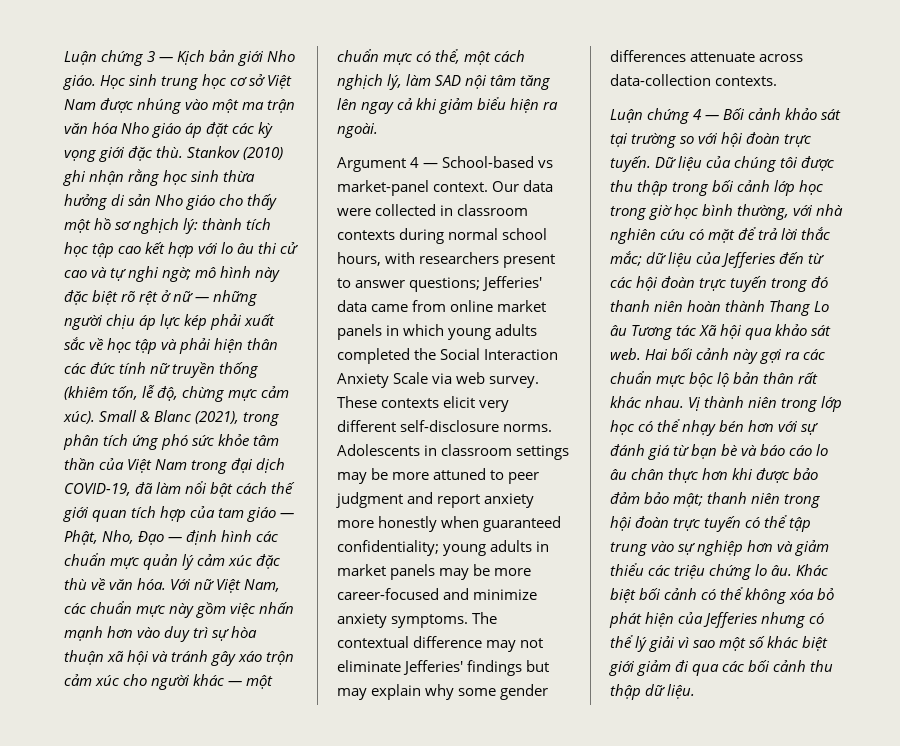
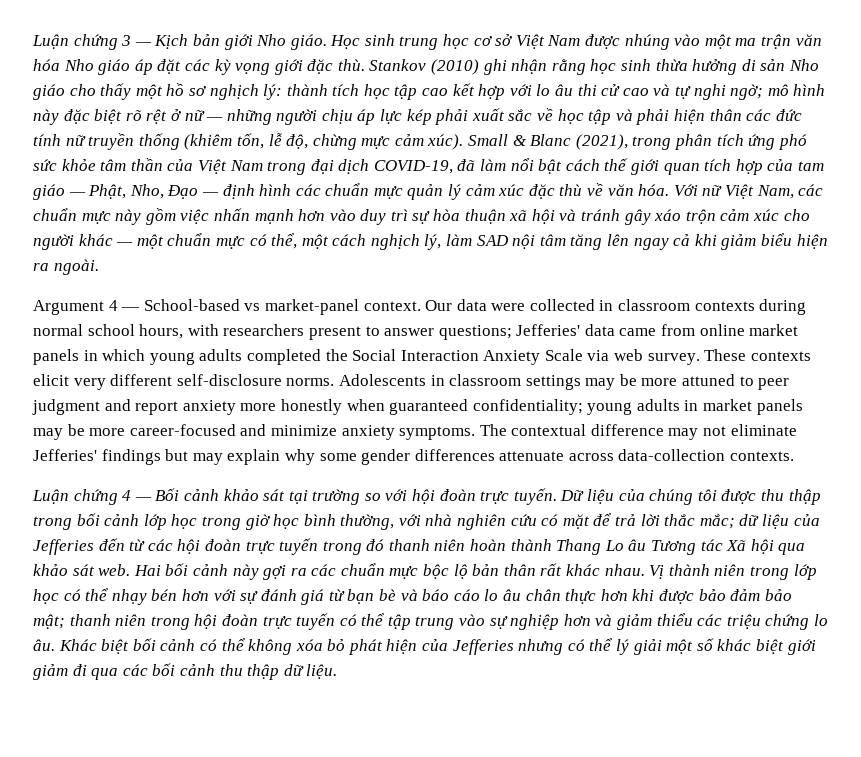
[678,637,716,648] vì sao -> (662, 647) none

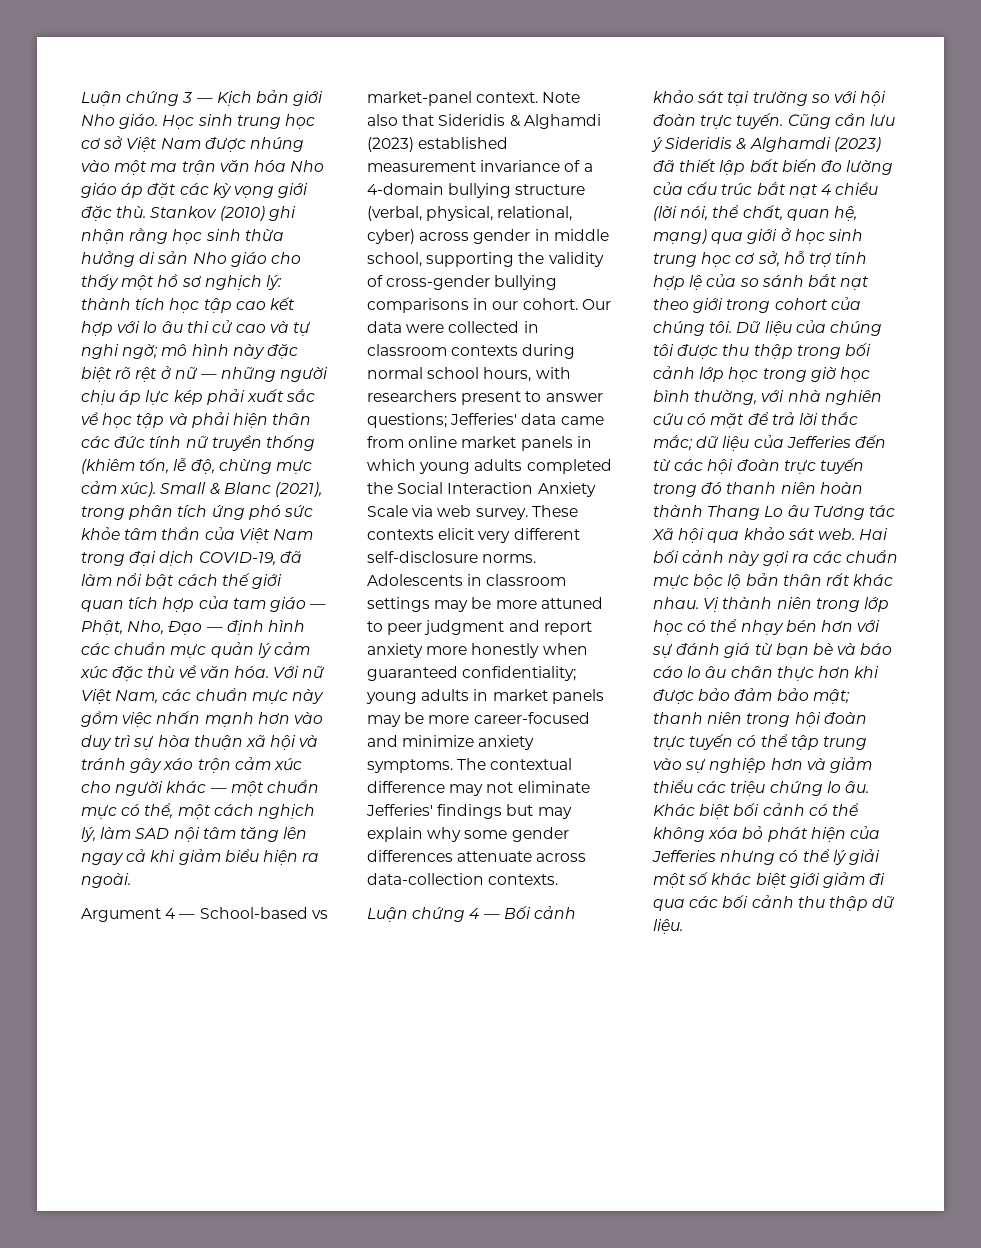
(421, 306) none -> [542,92,581,103] [367,114,601,129] [367,137,509,152] [367,160,593,172] [367,183,586,198] [367,206,573,221] [367,229,609,244] [367,252,604,267] [367,275,558,290] [367,298,578,313] Note also that Sideridis & Alghamdi (2023) established measurement invariance of a 4-domain bullying structure (verbal, physical, relational, cyber) across gender in middle school, supporting the validity of cross-gender bullying comparisons in our cohort.
(557, 496) none -> [787,113,895,129] [651,137,881,152] [653,159,894,175] [653,182,879,198] [653,205,857,221] [653,228,863,244] [653,251,868,267] [653,274,870,290] [653,297,861,313] [653,321,733,336] Cũng cần lưu ý Sideridis & Alghamdi (2023) đã thiết lập bất biến đo lường của cấu trúc bắt nạt 4 chiều (lời nói, thể chất, quan hệ, mạng) qua giới ở học sinh trung học cơ sở, hỗ trợ tính hợp lệ của so sánh bắt nạt theo giới trong cohort của chúng tôi.

